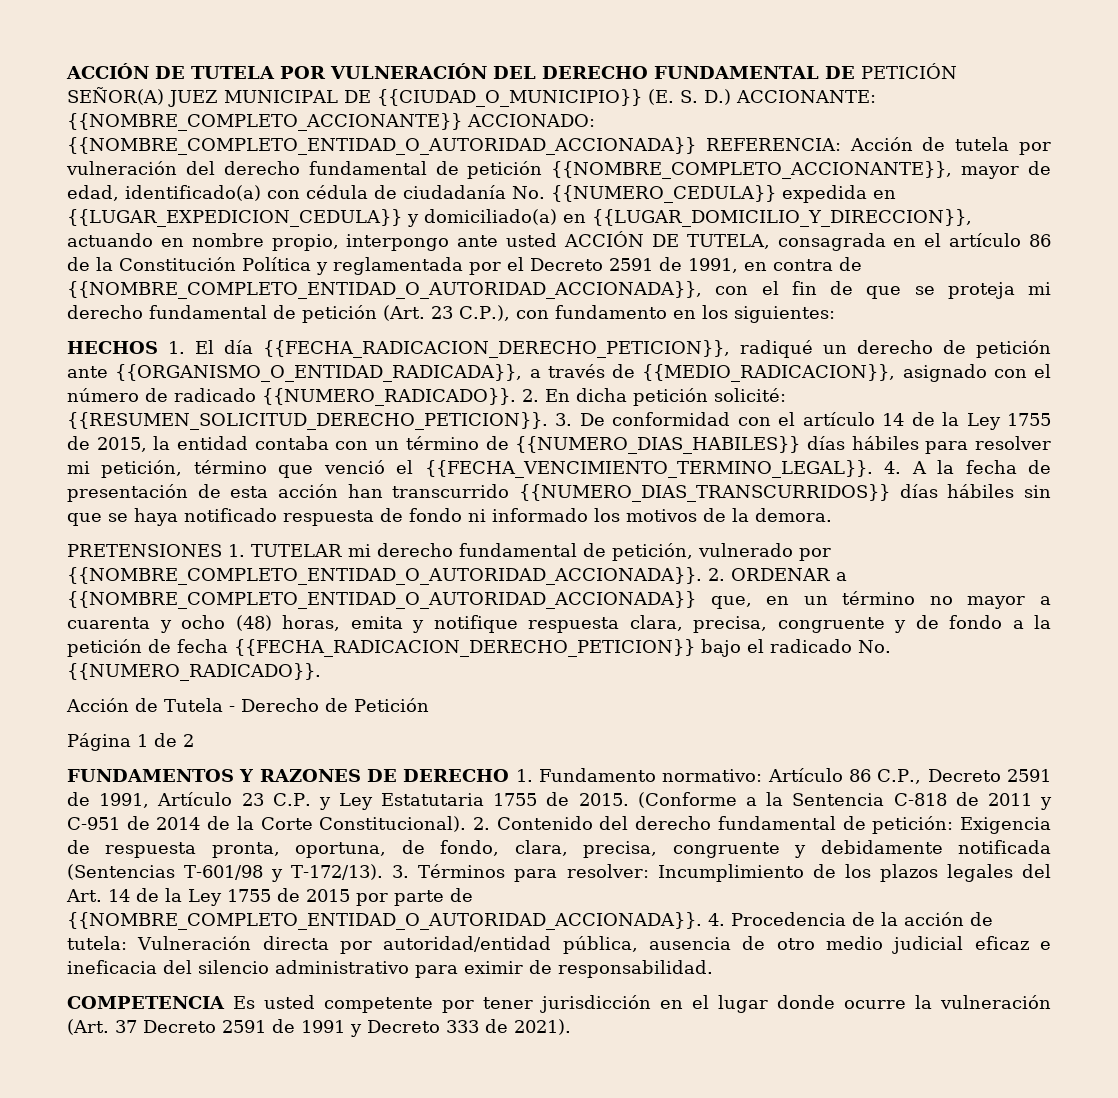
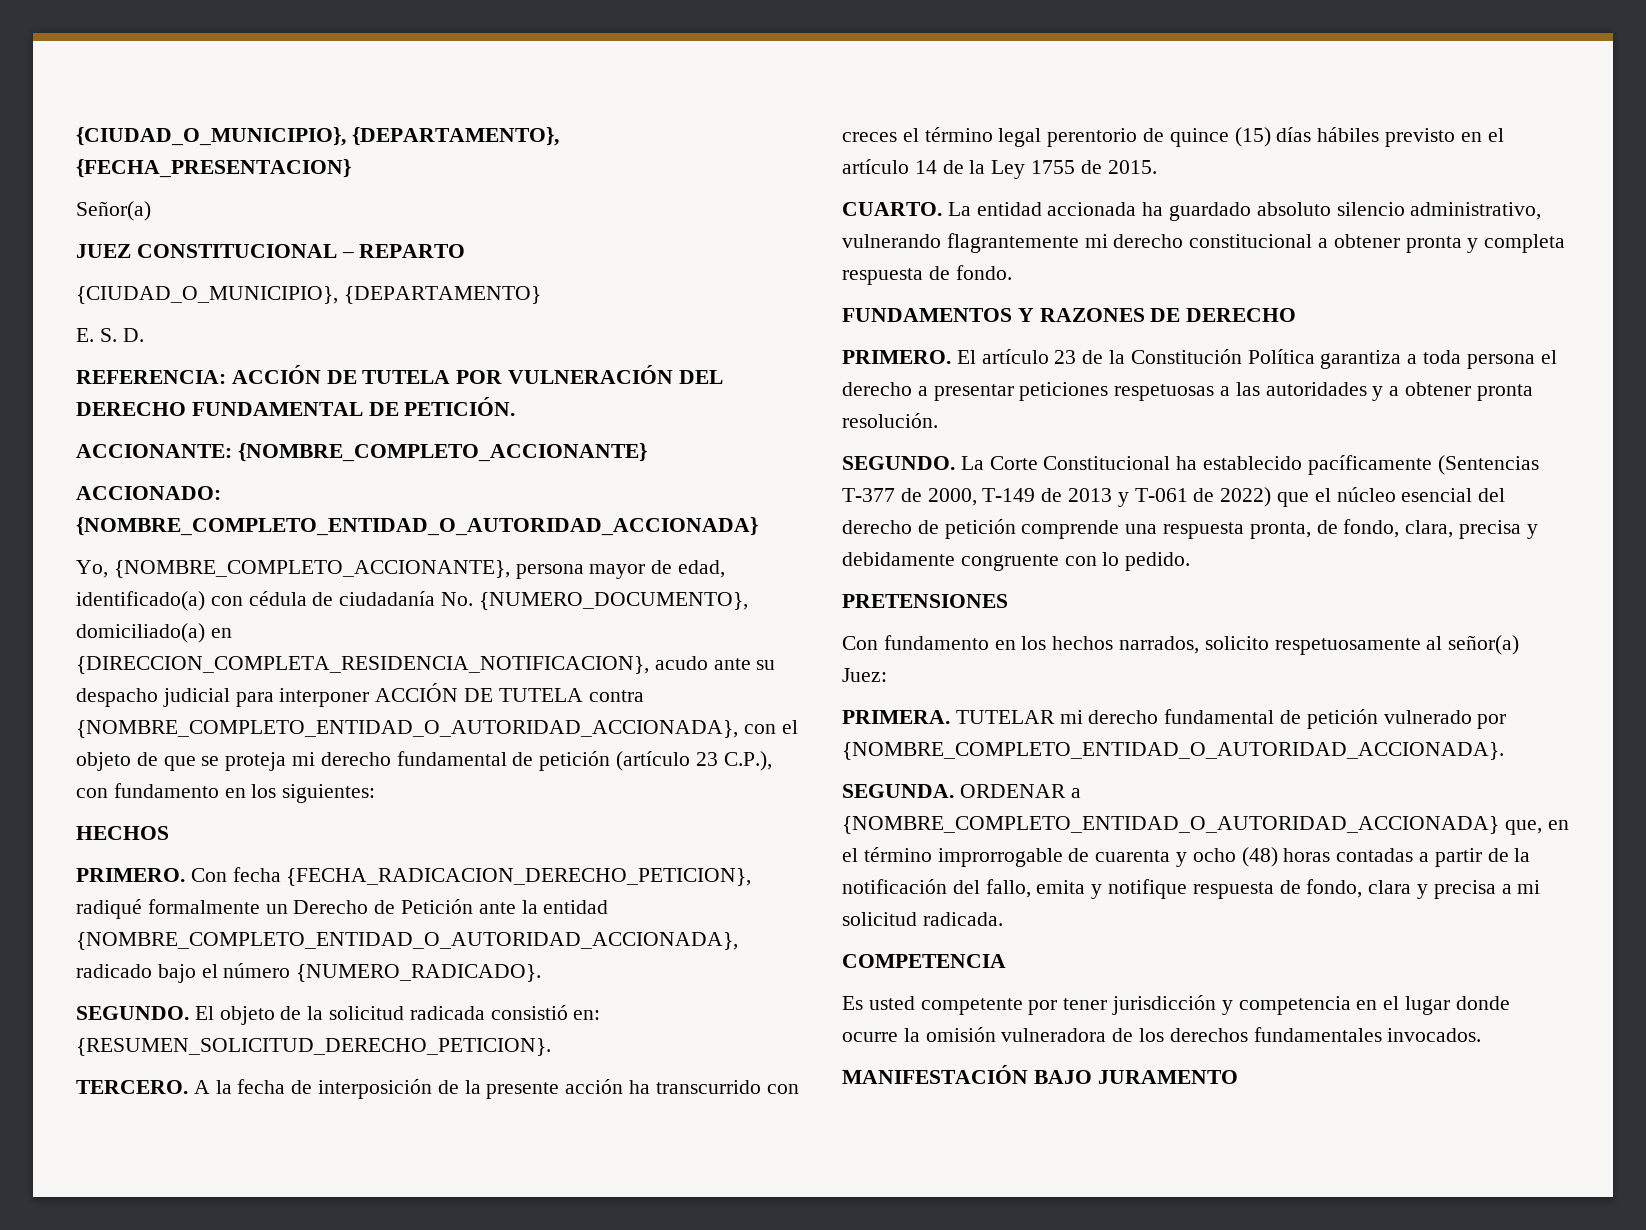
(66, 71) none -> [76,127,559,146] [76,159,351,178] [76,201,151,221] [76,244,466,258] [76,286,541,304] [76,328,144,342] [76,370,226,384] {CIUDAD_O_MUNICIPIO}, {DEPARTAMENTO}, {FECHA_PRESENTACION} // Señor(a) // JUEZ CONSTITUCIONAL – REPARTO // {CIUDAD_O_MUNICIPIO}, {DEPARTAMENTO} // E. S. D. // REFERENCIA:
[860,63,957,79] [67,87,876,107] [67,113,595,131] [67,137,1051,155] [66,161,953,179] PETICIÓN SEÑOR(A) JUEZ MUNICIPAL DE {{CIUDAD_O_MUNICIPIO}} (E. S. D.) ACCIONANTE: {{NOMBRE_COMPLETO_ACCIONANTE}} ACCIONADO: {{NOMBRE_COMPLETO_ENTIDAD_O_AUTORIDAD_ACCIONADA}} REFERENCIA: Acción de tutela por vulneración del derecho fundamental de petición {{NOMBRE_COMPLETO_ACCIONANTE}}, -> [404,397,516,416] [76,443,647,462] [76,486,221,500] [76,517,758,536] [76,560,584,579] PETICIÓN. // ACCIONANTE: {NOMBRE_COMPLETO_ACCIONANTE} // ACCIONADO: {NOMBRE_COMPLETO_ENTIDAD_O_AUTORIDAD_ACCIONADA} // Yo, {NOMBRE_COMPLETO_ACCIONANTE}, persona
[551,185,896,203] [67,209,972,227] [67,231,1051,251] [67,257,862,275] [67,281,817,299] {{NUMERO_CEDULA}} expedida en {{LUGAR_EXPEDICION_CEDULA}} y domiciliado(a) en {{LUGAR_DOMICILIO_Y_DIRECCION}}, actuando en nombre propio, interpongo ante usted ACCIÓN DE TUTELA, consagrada en el artículo 86 de la Constitución Política y reglamentada por el Decreto 2591 de 1991, en contra de {{NOMBRE_COMPLETO_ENTIDAD_O_AUTORIDAD_ACCIONADA}}, con el fin -> [478,592,748,610] [76,623,232,643] [76,656,776,674] [76,683,644,707] [76,720,798,738] [76,752,131,771] {NUMERO_DOCUMENTO}, domiciliado(a) en {DIRECCION_COMPLETA_RESIDENCIA_NOTIFICACION}, acudo ante su despacho judicial para interponer ACCIÓN DE TUTELA contra {NOMBRE_COMPLETO_ENTIDAD_O_AUTORIDAD_ACCIONADA}, con el objeto
[383,305,425,321] (Art. -> [616,751,691,771] (artículo
[168,340,1051,358] [67,364,1051,382] [67,388,786,406] [67,412,771,430] 1. El día {{FECHA_RADICACION_DERECHO_PETICION}}, radiqué un derecho de petición ante {{ORGANISMO_O_ENTIDAD_RADICADA}}, a través de {{MEDIO_RADICACION}}, asignado con el número de radicado {{NUMERO_RADICADO}}. 2. En dicha petición solicité: {{RESUMEN_SOLICITUD_DERECHO_PETICION}}. 3. De conformidad con -> [76,867,752,886] [76,899,609,919] [76,932,738,950] [76,963,542,983] [76,1005,601,1025] [76,1038,551,1056] [76,1079,799,1099] [842,127,1482,147] // PRIMERO. Con fecha {FECHA_RADICACION_DERECHO_PETICION}, radiqué formalmente un Derecho de Petición ante la entidad {NOMBRE_COMPLETO_ENTIDAD_O_AUTORIDAD_ACCIONADA}, radicado bajo el número {NUMERO_RADICADO}. // SEGUNDO. El objeto de la solicitud radicada consistió en: {RESUMEN_SOLICITUD_DERECHO_PETICION}. // TERCERO. A la fecha de interposición de la presente acción ha transcurrido con creces el término legal perentorio de quince (15) días hábiles previsto en
[96,436,1051,454] [67,460,1052,478] [67,484,1051,502] [67,508,832,526] [67,543,831,561] [67,567,847,585] [67,591,1051,609] [67,615,1051,633] [67,639,891,657] [67,663,321,681] [66,698,429,712] [67,733,194,751] 2015, la entidad contaba con un término de {{NUMERO_DIAS_HABILES}} días hábiles para resolver mi petición, término que venció el {{FECHA_VENCIMIENTO_TERMINO_LEGAL}}. 4. A la fecha de presentación de esta acción han transcurrido {{NUMERO_DIAS_TRANSCURRIDOS}} días hábiles sin que se haya notificado respuesta de fondo ni informado los motivos de la demora. // PRETENSIONES 1. TUTELAR mi derecho fundamental de petición, vulnerado por {{NOMBRE_COMPLETO_ENTIDAD_O_AUTORIDAD_ACCIONADA}}. 2. ORDENAR a {{NOMBRE_COMPLETO_ENTIDAD_O_AUTORIDAD_ACCIONADA}} que, en un término no mayor a cuarenta y ocho (48) horas, emita y notifique respuesta clara, precisa, congruente y de fondo a la petición de fecha {{FECHA_RADICACION_DERECHO_PETICION}} bajo el radicado No. {{NUMERO_RADICADO}}. // Acción de Tutela - Derecho de Petición // Página 1 de 2 -> [1107,160,1157,174] [842,202,1542,221] [842,233,1566,253] [842,265,1012,285] 2015. // CUARTO. La entidad accionada ha guardado absoluto silencio administrativo, vulnerando flagrantemente mi derecho constitucional a obtener pronta y completa respuesta de fondo.
[515,768,1052,784] [67,792,1053,810] [67,816,1051,834] [67,840,1051,858] [67,864,1052,882] [66,888,473,906] [67,912,993,930] [67,936,1051,954] [67,960,713,978] 1. Fundamento normativo: Artículo 86 C.P., Decreto 2591 de 1991, Artículo 23 C.P. y Ley Estatutaria 1755 de 2015. (Conforme a la Sentencia C-818 de 2011 y C-951 de 2014 de la Corte Constitucional). 2. Contenido del derecho fundamental de petición: Exigencia de respuesta pronta, oportuna, de fondo, clara, precisa, congruente y debidamente notificada (Sentencias T-601/98 y T-172/13). 3. Términos para resolver: Incumplimiento de los plazos legales del Art. 14 de la Ley 1755 de 2015 por parte de {{NOMBRE_COMPLETO_ENTIDAD_O_AUTORIDAD_ACCIONADA}}. 4. Procedencia de la acción de tutela: Vulneración directa por autoridad/entidad pública, ausencia de otro medio judicial eficaz e ineficacia del silencio administrativo para eximir de responsabilidad. -> [842,349,1557,369] [842,382,1533,401] [842,413,938,428] [842,455,1539,475] [842,487,1506,507] [842,519,1538,539] [842,552,1191,571] [842,594,1008,608] [842,635,1520,655] [842,668,887,682] [842,709,1507,729] [842,742,1504,760] [842,784,1081,798] [842,816,1569,835] [842,847,1531,867] [842,879,1541,899] [842,912,1003,926] // PRIMERO. El artículo 23 de la Constitución Política garantiza a toda persona el derecho a presentar peticiones respetuosas a las autoridades y a obtener pronta resolución. // SEGUNDO. La Corte Constitucional ha establecido pacíficamente (Sentencias T-377 de 2000, T-149 de 2013 y T-061 de 2022) que el núcleo esencial del derecho de petición comprende una respuesta pronta, de fondo, clara, precisa y debidamente congruente con lo pedido. // PRETENSIONES // Con fundamento en los hechos narrados, solicito respetuosamente al señor(a) Juez: // PRIMERA. TUTELAR mi derecho fundamental de petición vulnerado por {NOMBRE_COMPLETO_ENTIDAD_O_AUTORIDAD_ACCIONADA}. // SEGUNDA. ORDENAR a {NOMBRE_COMPLETO_ENTIDAD_O_AUTORIDAD_ACCIONADA} que, en el término improrrogable de cuarenta y ocho (48) horas contadas a partir de la notificación del fallo, emita y notifique respuesta de fondo, clara y precisa a mi solicitud radicada.
(225, 1002) none -> (1006, 961) //
(651, 1004) none -> [1221,996,1351,1015] y competencia
[940,995,1051,1009] [67,1019,571,1037] vulneración (Art. 37 Decreto 2591 de 1991 y Decreto 333 de 2021). -> [925,1027,1482,1042] [842,1065,1238,1084] omisión vulneradora de los derechos fundamentales invocados. // MANIFESTACIÓN BAJO JURAMENTO

